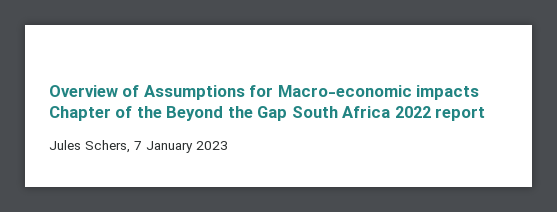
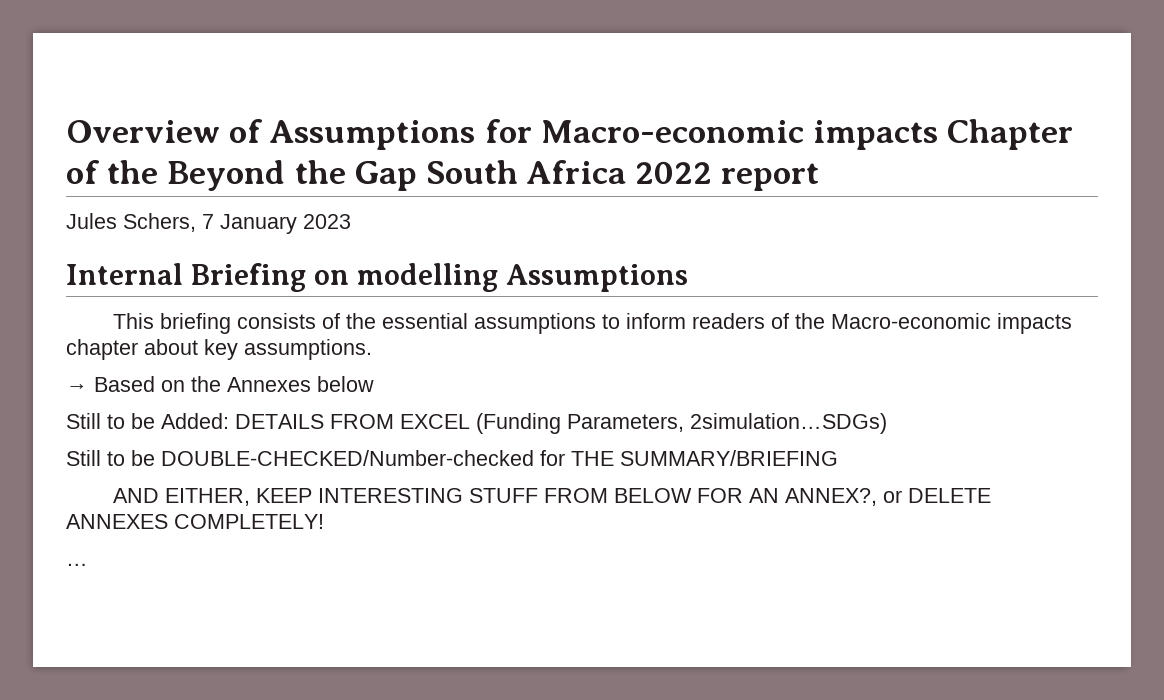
(228, 145) none -> [66,263,689,292] [113,313,1073,334] [66,339,372,360] [66,376,374,392] [66,413,887,434] [66,450,838,466] [113,488,992,506] [66,514,324,529] [66,563,88,566] // Internal Briefing on modelling Assumptions // This briefing consists of the essential assumptions to inform readers of the Macro-economic impacts chapter about key assumptions. // → Based on the Annexes below // Still to be Added: DETAILS FROM EXCEL (Funding Parameters, 2simulation…SDGs) // Still to be DOUBLE-CHECKED/Number-checked for THE SUMMARY/BRIEFING // AND EITHER, KEEP INTERESTING STUFF FROM BELOW FOR AN ANNEX?, or DELETE ANNEXES COMPLETELY! // …

